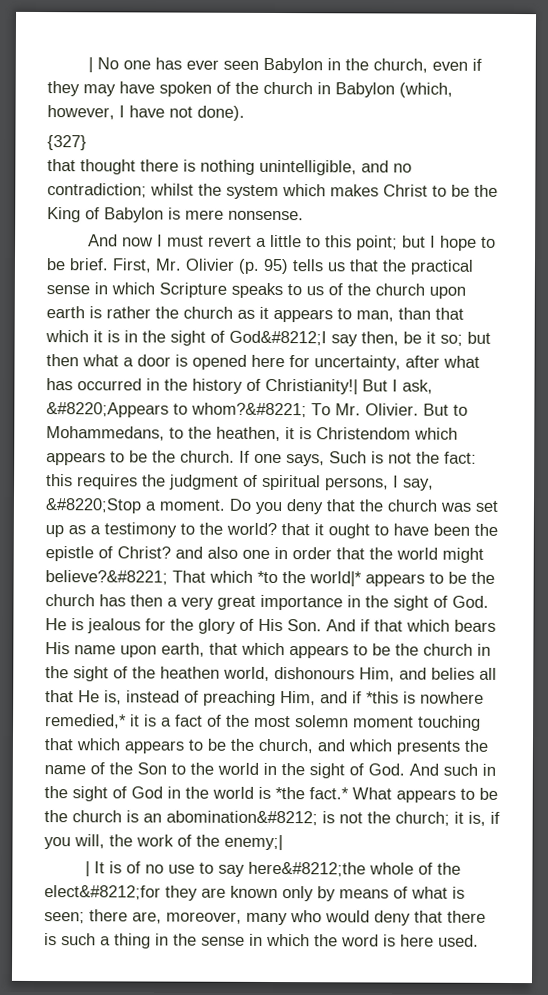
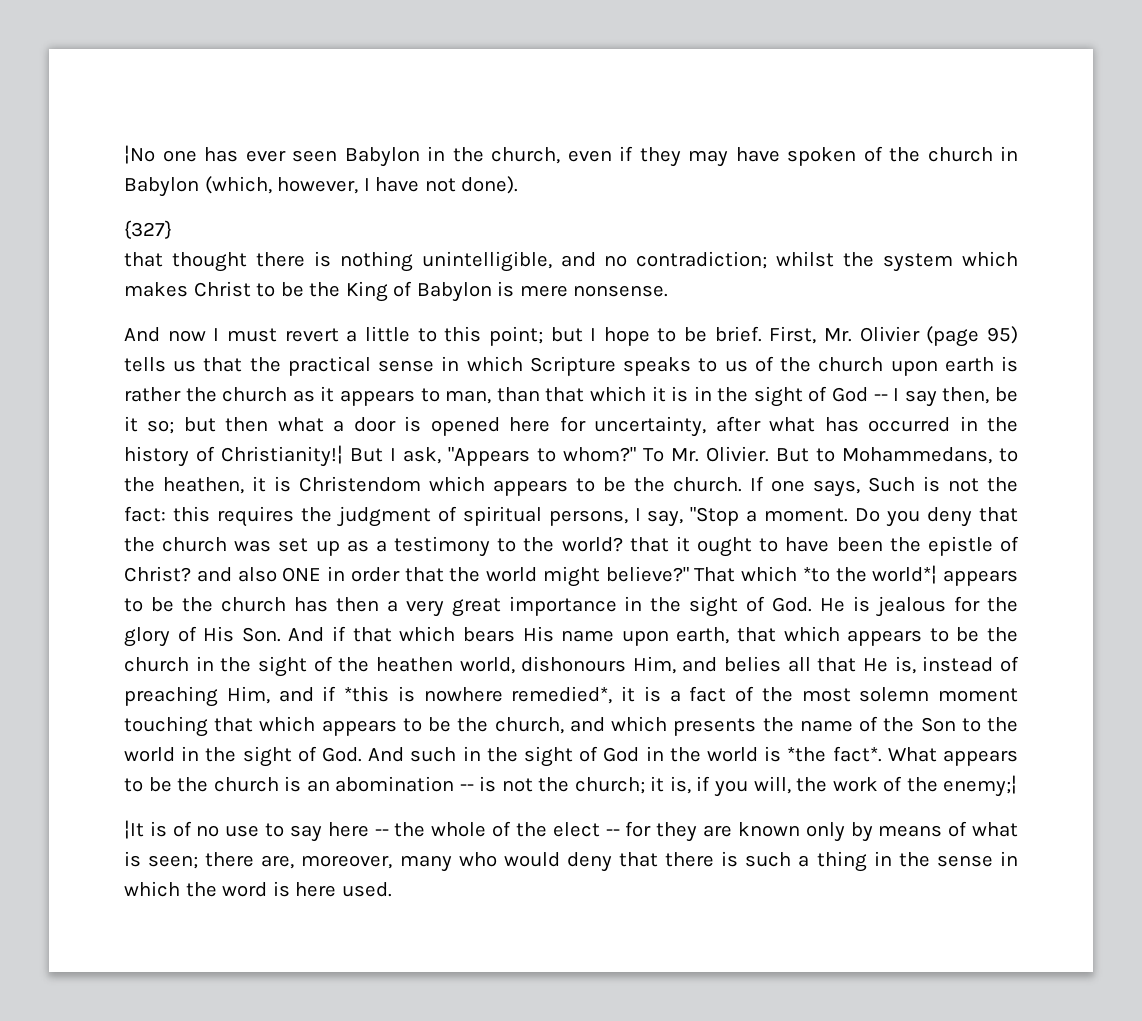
[87,57,119,73] | No -> [124,145,155,164] ¦No
[238,258,259,274] (p. -> [926,326,980,347] (page
[229,330,327,346] God&#8212;I -> [832,387,900,402] God -- I
[265,378,358,395] Christianity!| -> [221,445,343,467] Christianity!¦
[46,402,307,418] &#8220;Appears to whom?&#8221; -> [448,447,636,466] "Appears to whom?"
[45,498,141,514] &#8220;Stop -> [690,507,740,526] "Stop
[242,549,270,559] one -> [282,567,322,582] ONE
[45,570,168,585] believe?&#8221; -> [605,566,689,582] believe?"
[309,571,362,587] world|* -> [872,565,938,584] world*¦
[45,714,127,729] remedied,* -> [511,686,613,704] remedied*,
[309,787,349,800] fact.* -> [832,746,882,762] fact*.
[166,810,318,826] abomination&#8212; -> [335,776,474,792] abomination --
[224,834,283,851] [84,861,105,877] enemy;| // | It -> [943,775,1018,797] [124,820,144,839] enemy;¦ // ¦It
[247,861,461,877] [44,885,161,900] here&#8212;the whole of the elect&#8212;for -> [327,821,652,837] here -- the whole of the elect -- for

